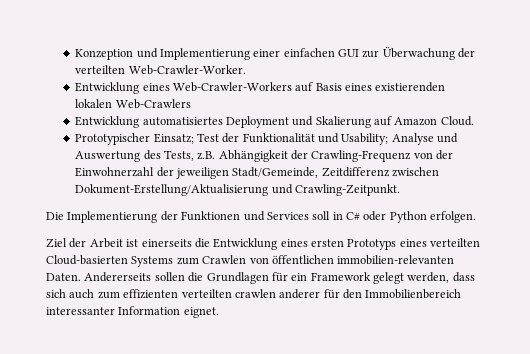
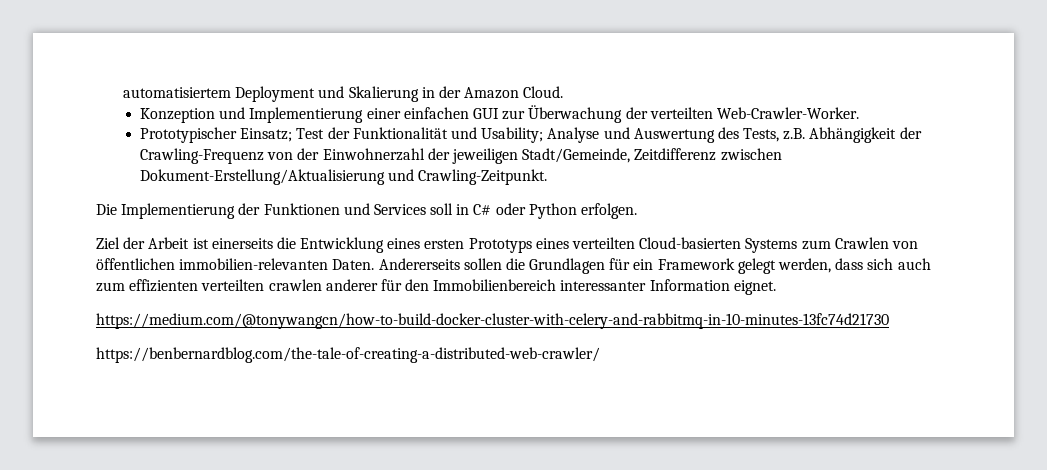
(75, 54) none -> [122,86,564,102] automatisiertem Deployment und Skalierung in der Amazon Cloud. //
[75,82,446,94] [75,99,191,109] [75,116,474,128] // Entwicklung eines Web-Crawler-Workers auf Basis eines existierenden lokalen Web-Crawlers // Entwicklung automatisiertes Deployment und Skalierung auf Amazon Cloud. -> (859, 113) none
(219, 312) none -> [96,313,889,329] [96,347,600,363] // https://medium.com/@tonywangcn/how-to-build-docker-cluster-with-celery-and-rabbitmq-in-10-minutes-13fc74d21730 // https://benbernardblog.com/the-tale-of-creating-a-distributed-web-crawler/

